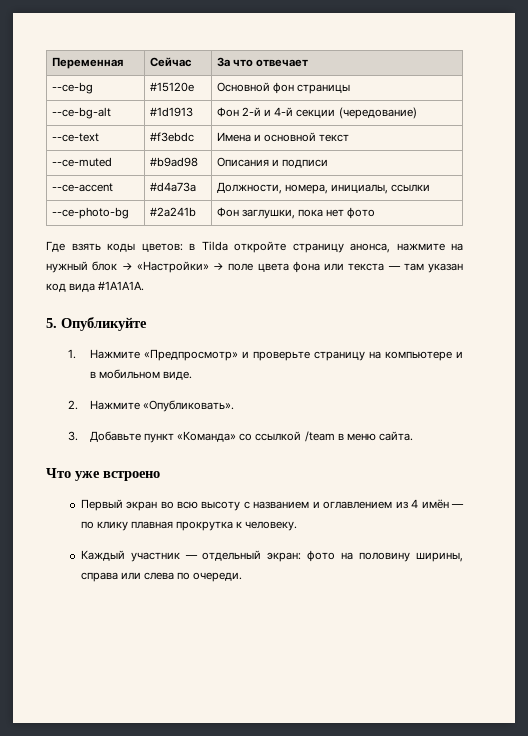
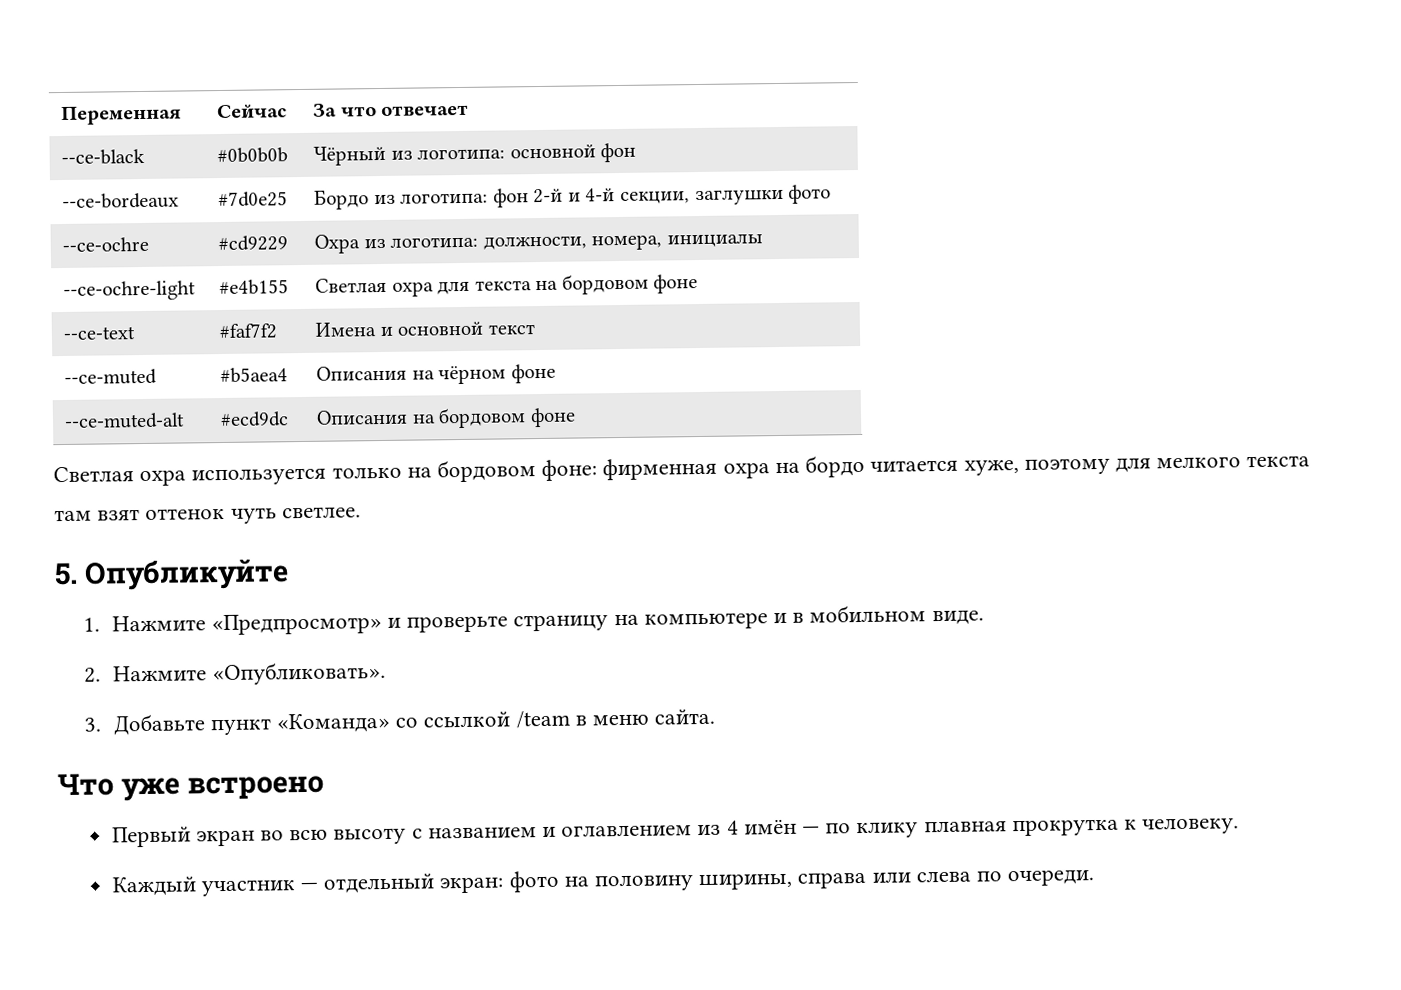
[51,82,93,94] [149,82,194,92] [216,82,351,94] [51,107,111,119] [149,107,193,117] [216,107,417,119] --ce-bg | #15120e | Основной фон страницы // --ce-bg-alt | #1d1913 | Фон 2-й и 4-й секции (чередование) -> [61,148,146,165] [217,147,289,164] [313,142,637,166] [62,192,180,209] [218,191,289,208] [314,184,832,210] [62,236,150,252] [218,235,289,252] [314,233,763,254] [63,280,197,301] [219,279,290,296] [315,273,699,297] --ce-black | #0b0b0b | Чёрный из логотипа: основной фон // --ce-bordeaux | #7d0e25 | Бордо из логотипа: фон 2-й и 4-й секции, заглушки фото // --ce-ochre | #cd9229 | Охра из логотипа: должности, номера, инициалы // --ce-ochre-light | #e4b155 | Светлая охра для текста на бордовом фоне
[149,132,194,142] #f3ebdc -> [219,323,278,340] #faf7f2
[149,157,198,167] [216,157,329,168] [51,183,113,192] [149,182,196,192] [216,182,431,194] [51,207,129,219] [149,207,196,217] [216,207,376,219] [46,241,463,253] [46,261,463,273] [46,281,145,292] #b9ad98 | Описания и подписи // --ce-accent | #d4a73a | Должности, номера, инициалы, ссылки // --ce-photo-bg | #2a241b | Фон заглушки, пока нет фото // Где взять коды цветов: в Tilda откройте страницу анонса, нажмите на нужный блок → «Настройки» → поле цвета фона или текста — там указан код вида #1A1A1A. -> [220,367,289,384] [316,363,556,385] [64,412,186,429] [220,411,290,428] [316,407,576,429] [53,454,1311,487] [54,506,361,524] #b5aea4 | Описания на чёрном фоне // --ce-muted-alt | #ecd9dc | Описания на бордовом фоне // Светлая охра используется только на бордовом фоне: фирменная охра на бордо читается хуже, поэтому для мелкого текста там взят оттенок чуть светлее.

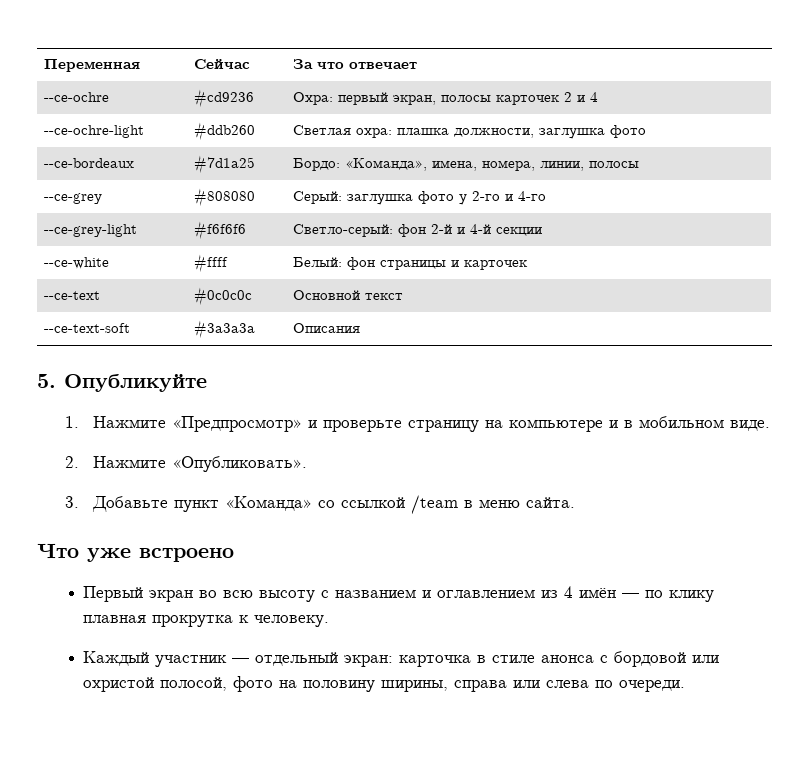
[61,148,146,165] [217,147,289,164] [313,142,637,166] [62,192,180,209] [218,191,289,208] [314,184,832,210] [62,236,150,252] [218,235,289,252] [314,233,763,254] [63,280,197,301] [219,279,290,296] [315,273,699,297] [63,326,136,340] [219,323,278,340] [315,321,484,337] --ce-black | #0b0b0b | Чёрный из логотипа: основной фон // --ce-bordeaux | #7d0e25 | Бордо из логотипа: фон 2-й и 4-й секции, заглушки фото // --ce-ochre | #cd9229 | Охра из логотипа: должности, номера, инициалы // --ce-ochre-light | #e4b155 | Светлая охра для текста на бордовом фоне // --ce-text | #faf7f2 | Имена и основной -> [43,92,109,102] [193,89,254,108] [292,92,598,105] [43,125,144,138] [193,122,255,141] [292,125,646,139] [43,158,134,168] [193,155,255,174] [292,158,639,171] [43,193,102,204] [193,188,255,207] [292,191,546,205] [43,224,137,237] [193,221,246,240] [292,224,542,237] [43,257,109,269] [193,254,228,273] [292,257,528,270] [43,291,100,300] [193,287,252,306] [292,290,360,300] --ce-ochre | #cd9236 | Охра: первый экран, полосы карточек 2 и 4 // --ce-ochre-light | #ddb260 | Светлая охра: плашка должности, заглушка фото // --ce-bordeaux | #7d1a25 | Бордо: «Команда», имена, номера, линии, полосы // --ce-grey | #808080 | Серый: заглушка фото у 2-го и 4-го // --ce-grey-light | #f6f6f6 | Светло-серый: фон 2-й и 4-й секции // --ce-white | #ffff | Белый: фон страницы и карточек // --ce-text | #0c0c0c | Основной
[64,368,158,385] [220,367,289,384] [316,363,556,385] [64,412,186,429] [220,411,290,428] [316,407,576,429] [53,454,1311,487] [54,506,361,524] --ce-muted | #b5aea4 | Описания на чёрном фоне // --ce-muted-alt | #ecd9dc | Описания на бордовом фоне // Светлая охра используется только на бордовом фоне: фирменная охра на бордо читается хуже, поэтому для мелкого текста там взят оттенок чуть светлее. -> [43,323,130,333] [193,320,255,339] [292,323,360,333] --ce-text-soft | #3a3a3a | Описания
(504, 885) none -> [399,651,720,667] [83,677,228,692] карточка в стиле анонса с бордовой или охристой полосой,

